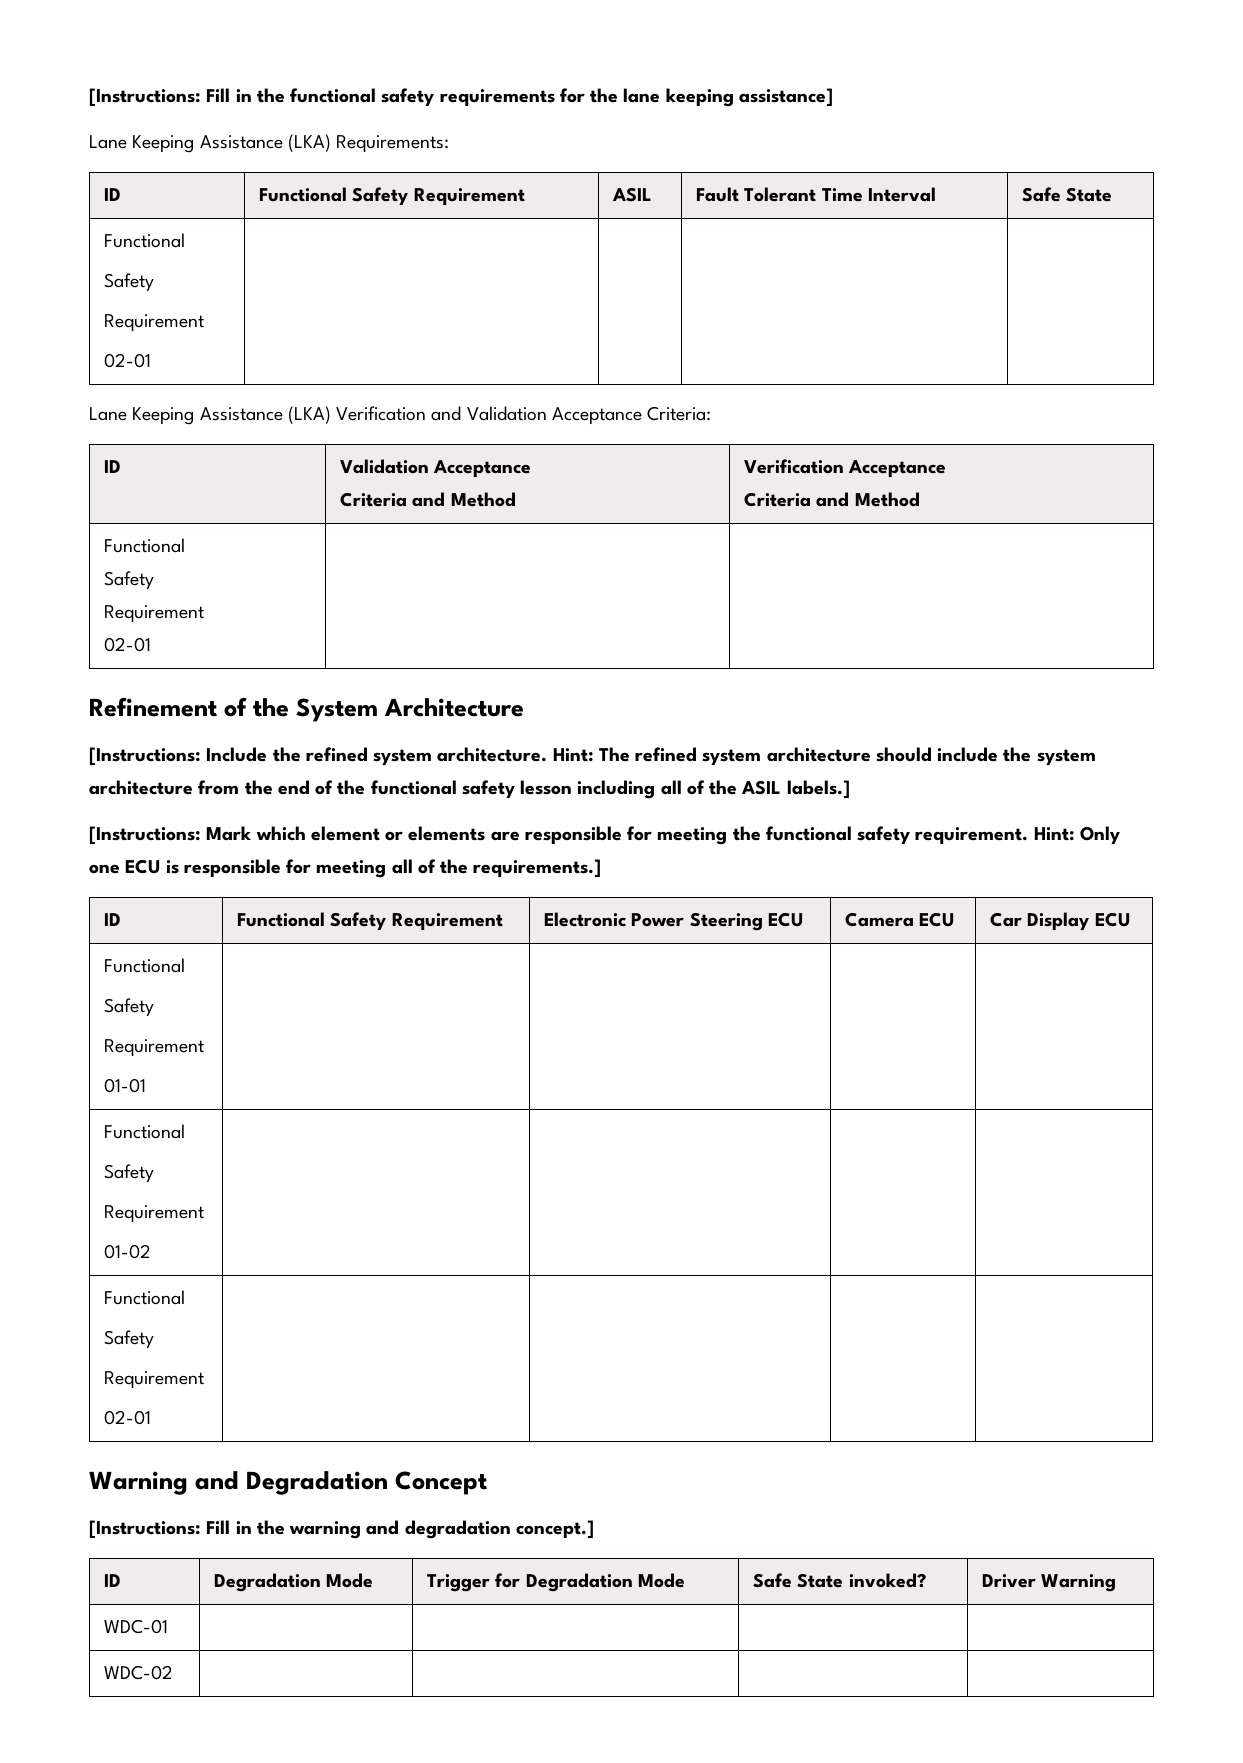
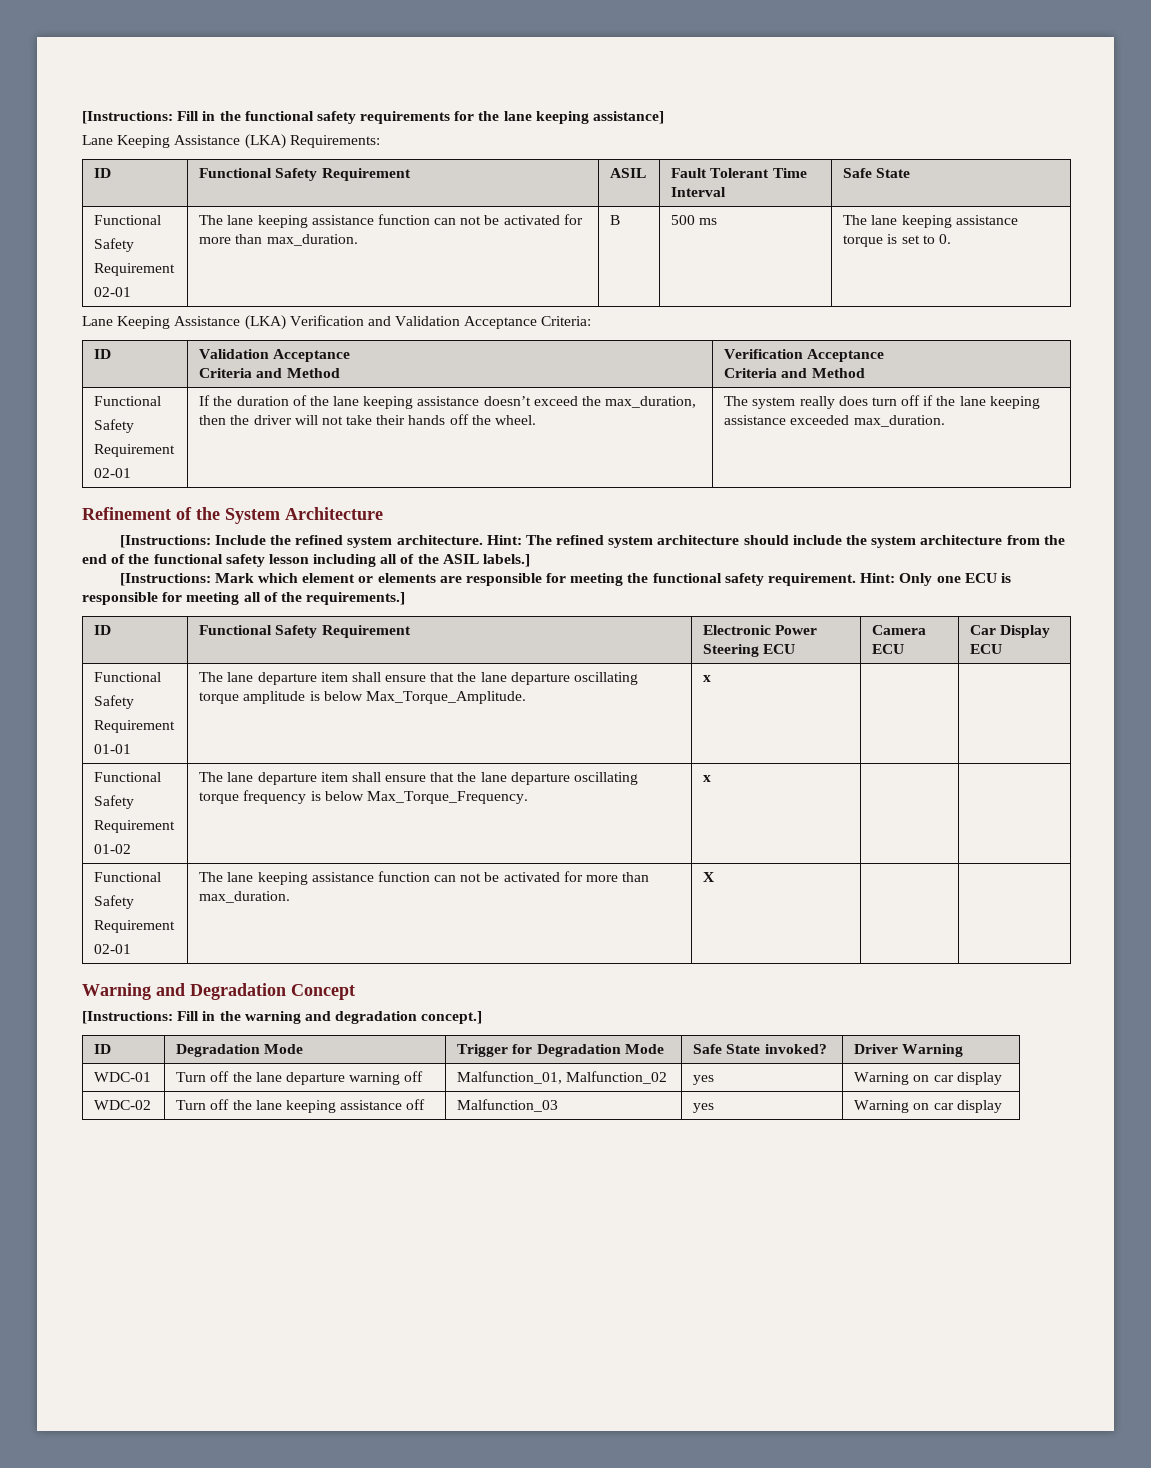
(152, 360) | | | -> [199,214,583,228] [199,234,358,246] [610,215,621,225] [671,215,718,225] [843,215,1018,228] [843,234,951,247] The lane keeping assistance function can not be activated for more than max_duration. | B | 500 ms | The lane keeping assistance torque is set to 0.
(152, 644) | -> [199,395,697,409] [199,414,536,425] [724,395,1040,409] [724,415,945,427] If the duration of the lane keeping assistance doesn’t exceed the max_duration, then the driver will not take their hands off the wheel. | The system really does turn off if the lane keeping assistance exceeded max_duration.
[104,1124,186,1139] [104,1164,155,1183] [104,1205,205,1223] [104,1244,152,1259] [104,1290,186,1305] [104,1330,155,1349] [104,1371,205,1389] [104,1410,152,1425] | | | // Functional // Safety // Requirement // 01-02 | | | | // Functional // Safety // Requirement // 02-01 | | -> [199,672,638,685] [199,691,526,704] [703,675,712,682] [94,772,162,782] [94,795,135,809] [94,820,176,833] [94,844,132,854] [199,772,638,785] [199,790,528,804] [703,775,712,782] [94,872,162,882] [94,895,135,909] [94,920,176,933] [94,944,132,954] [199,871,650,885] [199,891,291,903] [703,872,716,882] The lane departure item shall ensure that the lane departure oscillating torque amplitude is below Max_Torque_Amplitude. | x | | // Functional // Safety // Requirement // 01-02 | The lane departure item shall ensure that the lane departure oscillating torque frequency is below Max_Torque_Frequency. | x | | // Functional // Safety // Requirement // 02-01 | The lane keeping assistance function can not be activated for more than max_duration. | X
[104,1665,174,1680] | | | // WDC-02 | | | | -> [176,1071,424,1085] [457,1071,668,1084] [693,1075,715,1085] [854,1072,1002,1085] [94,1100,152,1110] [176,1099,426,1113] [457,1099,559,1112] [693,1103,715,1113] [854,1100,1002,1113] Turn off the lane departure warning off | Malfunction_01, Malfunction_02 | yes | Warning on car display // WDC-02 | Turn off the lane keeping assistance off | Malfunction_03 | yes | Warning on car display

